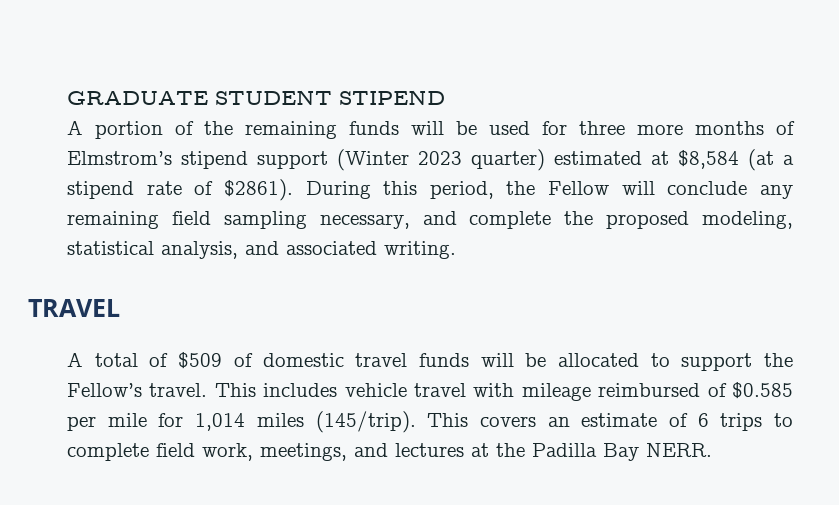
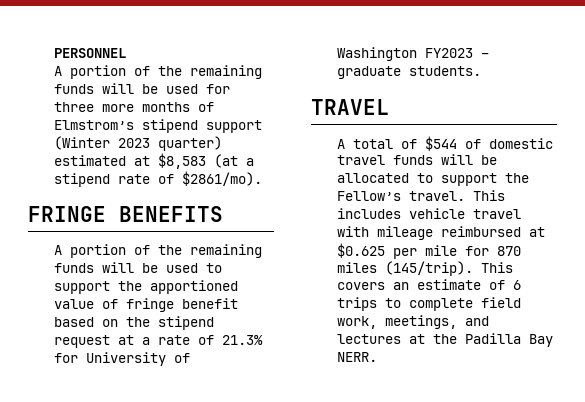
[67,90,446,105] GRADUATE STUDENT STIPEND -> [53,48,126,58] PERSONNEL
[678,150,740,169] $8,584 -> [157,153,206,169] $8,583
[223,179,793,201] [67,211,793,229] [67,241,457,259] $2861). During this period, the Fellow will conclude any remaining field sampling necessary, and complete the proposed modeling, statistical analysis, and associated writing. -> [181,171,262,186] [28,206,223,222] [53,244,262,258] [53,262,222,273] [53,280,238,294] [53,298,238,312] [53,316,214,330] [53,335,263,348] [53,352,190,366] [336,47,489,61] [336,66,481,79] $2861/mo). // FRINGE BENEFITS // A portion of the remaining funds will be used to support the apportioned value of fringe benefit based on the stipend request at a rate of 21.3% for University of Washington FY2023 – graduate students.
[178,352,223,369] $509 -> [424,136,457,151] $544
[707,382,793,399] of $0.585 -> [528,227,545,237] [336,243,385,258] at $0.625
[195,413,246,431] 1,014 -> [496,246,521,256] 870

